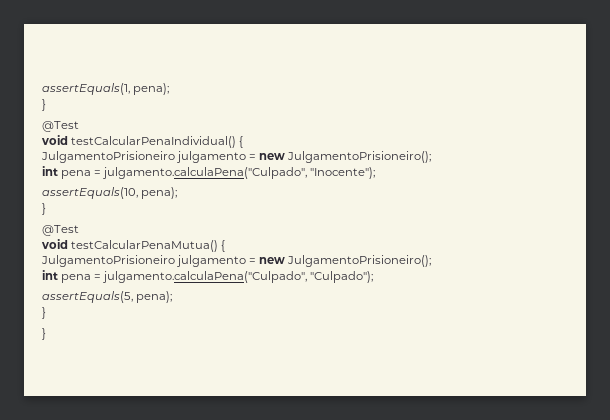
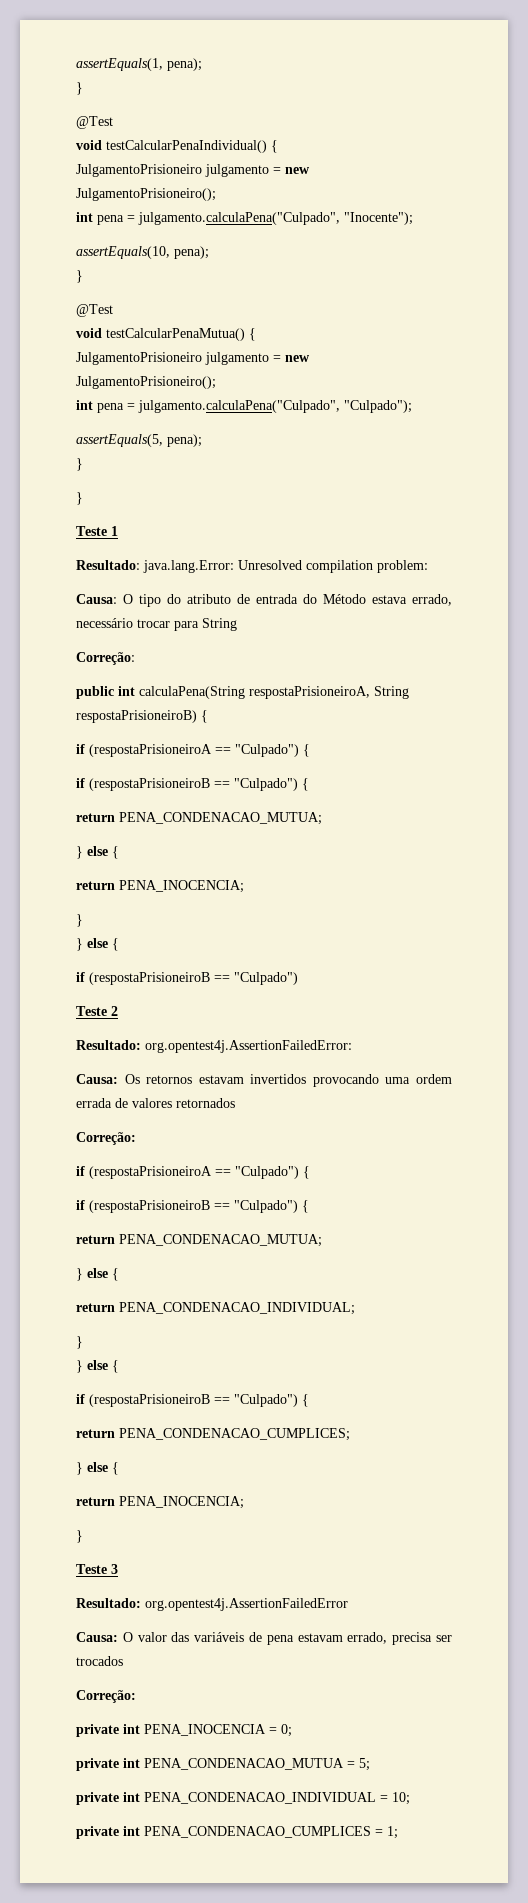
(46, 334) none -> [76,526,118,536] [76,560,428,573] [76,594,452,607] [76,618,237,631] [76,652,135,665] [76,686,409,699] [76,710,208,723] [76,744,310,757] [76,778,309,791] [76,812,322,825] [76,846,119,859] [76,880,244,893] [76,914,83,927] [76,938,119,951] [76,972,298,985] [76,1006,118,1016] [76,1040,352,1053] [76,1074,452,1087] [76,1098,235,1108] [76,1132,136,1145] [76,1166,310,1179] [76,1200,309,1213] [76,1234,322,1247] [76,1268,119,1281] [76,1302,355,1315] [76,1336,83,1349] [76,1360,119,1373] [76,1394,309,1407] [76,1428,350,1441] [76,1462,119,1475] [76,1496,244,1509] [76,1530,83,1543] [76,1564,118,1574] [76,1598,348,1611] [76,1632,453,1645] [76,1656,123,1666] [76,1690,136,1703] [76,1724,292,1737] [76,1758,370,1771] [76,1792,410,1805] [76,1826,398,1839] // Teste 1 // Resultado: java.lang.Error: Unresolved compilation problem: // Causa: O tipo do atributo de entrada do Método estava errado, necessário trocar para String // Correção: // public int calculaPena(String respostaPrisioneiroA, String respostaPrisioneiroB) { // if (respostaPrisioneiroA == "Culpado") { // if (respostaPrisioneiroB == "Culpado") { // return PENA_CONDENACAO_MUTUA; // } else { // return PENA_INOCENCIA; // } // } else { // if (respostaPrisioneiroB == "Culpado") // Teste 2 // Resultado: org.opentest4j.AssertionFailedError: // Causa: Os retornos estavam invertidos provocando uma ordem errada de valores retornados // Correção: // if (respostaPrisioneiroA == "Culpado") { // if (respostaPrisioneiroB == "Culpado") { // return PENA_CONDENACAO_MUTUA; // } else { // return PENA_CONDENACAO_INDIVIDUAL; // } // } else { // if (respostaPrisioneiroB == "Culpado") { // return PENA_CONDENACAO_CUMPLICES; // } else { // return PENA_INOCENCIA; // } // Teste 3 // Resultado: org.opentest4j.AssertionFailedError // Causa: O valor das variáveis de pena estavam errado, precisa ser trocados // Correção: // private int PENA_INOCENCIA = 0; // private int PENA_CONDENACAO_MUTUA = 5; // private int PENA_CONDENACAO_INDIVIDUAL = 10; // private int PENA_CONDENACAO_CUMPLICES = 1;

